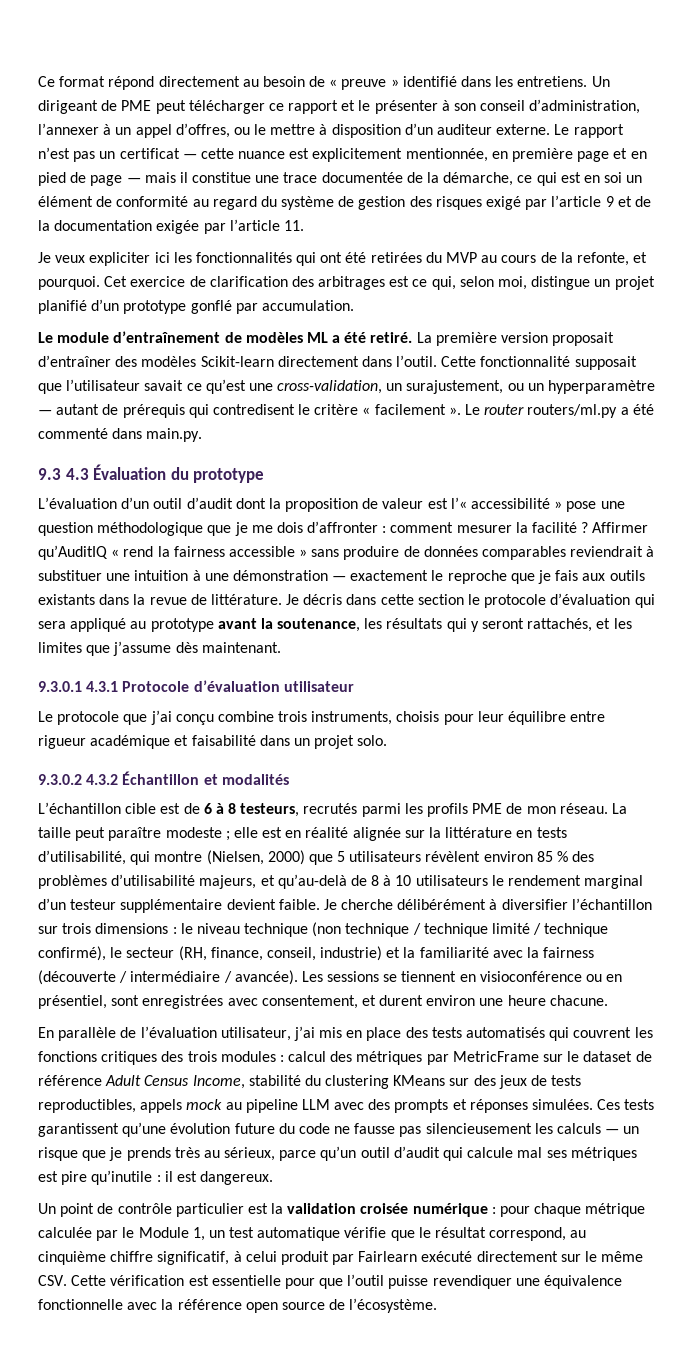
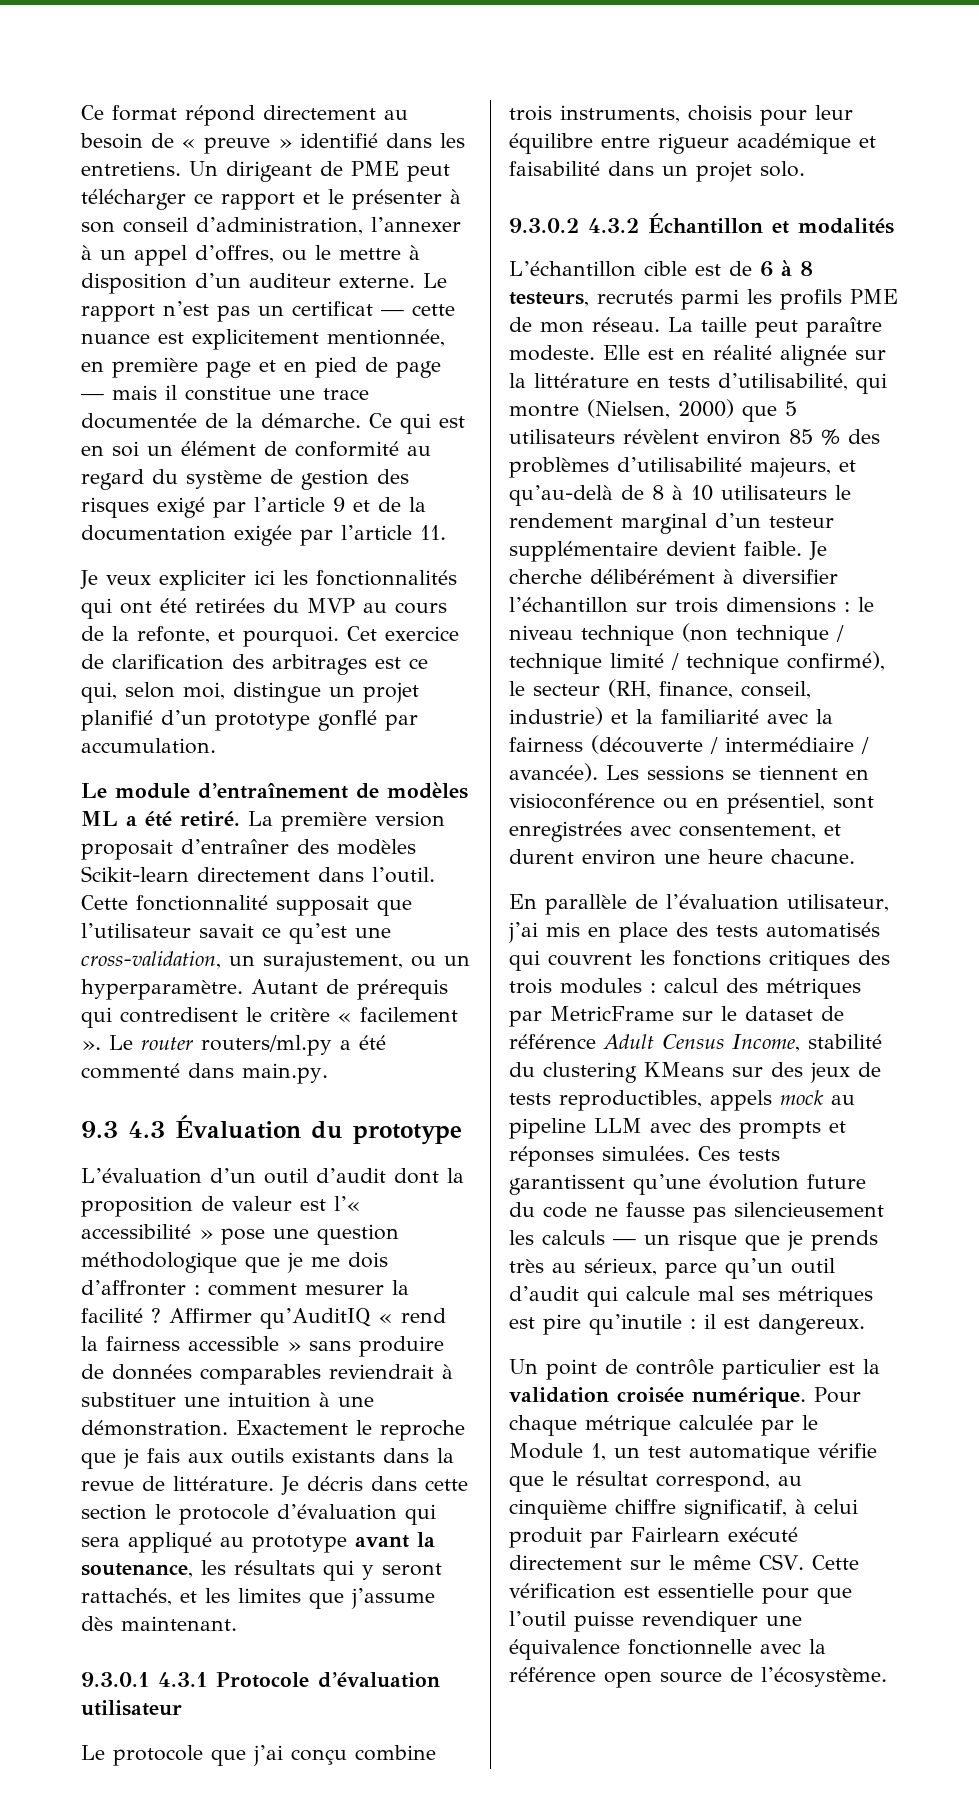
[443,172,533,186] démarche, ce -> [261,413,392,428] démarche. Ce
[548,380,656,394] [38,404,100,415] hyperparamètre — autant -> [81,979,318,1000] hyperparamètre. Autant
[232,570,429,581] démonstration — exactement -> [81,1420,348,1436] démonstration. Exactement
[165,827,258,841] modeste ; elle -> [509,345,640,361] modeste. Elle
[412,1203,531,1217] numérique : pour -> [692,1387,861,1408] numérique. Pour

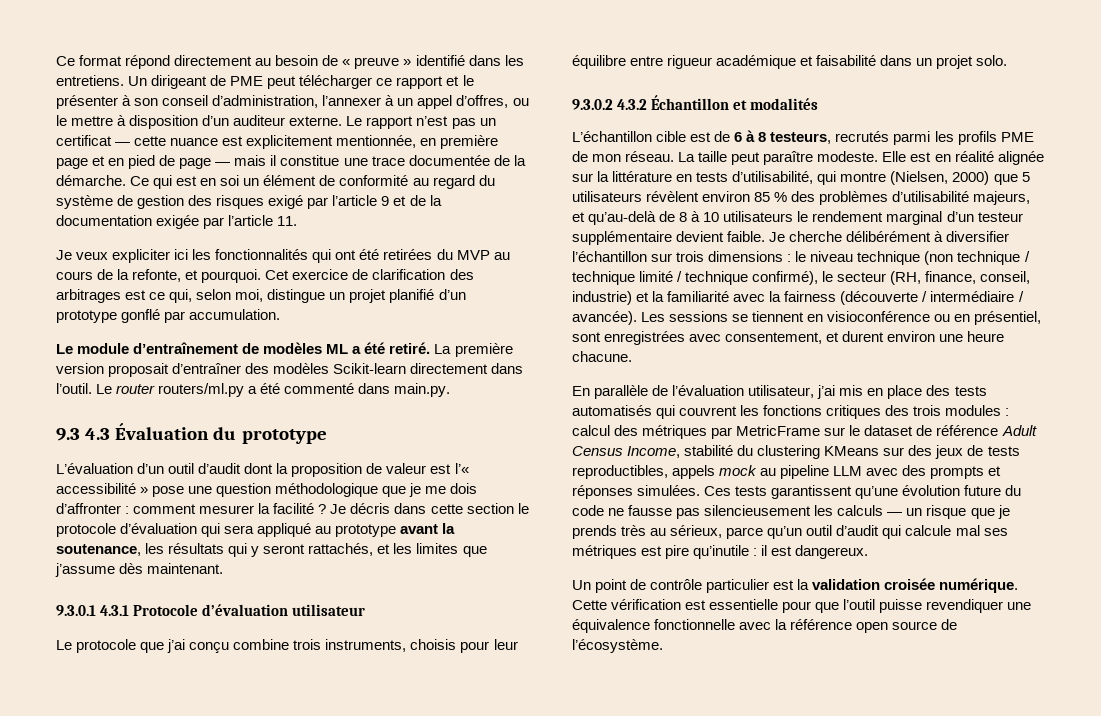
[81,895,412,916] [81,923,391,944] [81,951,470,972] [81,979,448,1000] [81,1007,458,1028] [81,1041,101,1050] Cette fonctionnalité supposait que l’utilisateur savait ce qu’est une cross-validation, un surajustement, ou un hyperparamètre. Autant de prérequis qui contredisent le critère « facilement ». -> (92, 388) none
[169,1308,446,1329] [81,1336,444,1357] [81,1364,453,1385] [81,1392,374,1408] [81,1420,465,1441] [81,1448,454,1469] [81,1476,274,1491] Affirmer qu’AuditIQ « rend la fairness accessible » sans produire de données comparables reviendrait à substituer une intuition à une démonstration. Exactement le reproche que je fais aux outils existants dans la revue de littérature. -> (327, 509) none
[814,1387,861,1403] [509,1415,818,1436] [509,1443,877,1464] [509,1471,802,1492] [509,1499,858,1520] [509,1527,798,1548] [509,1554,804,1570] Pour chaque métrique calculée par le Module 1, un test automatique vérifie que le résultat correspond, au cinquième chiffre significatif, à celui produit par Fairlearn exécuté directement sur le même CSV. -> (1019, 585) none

